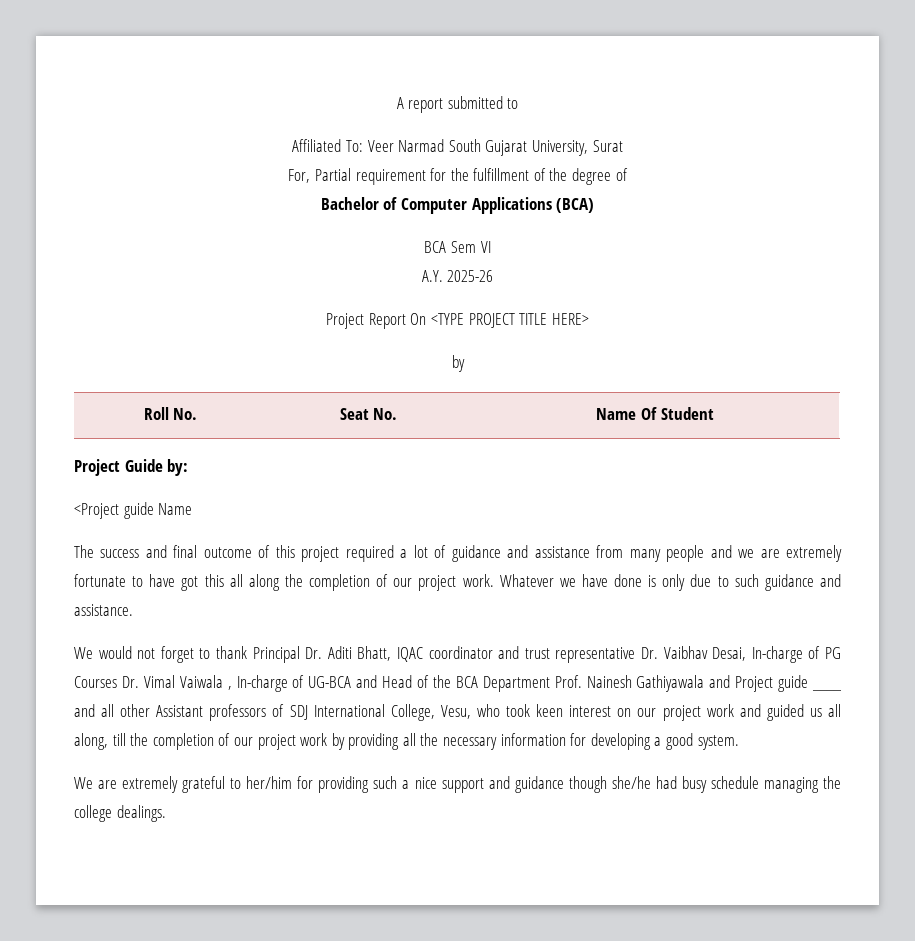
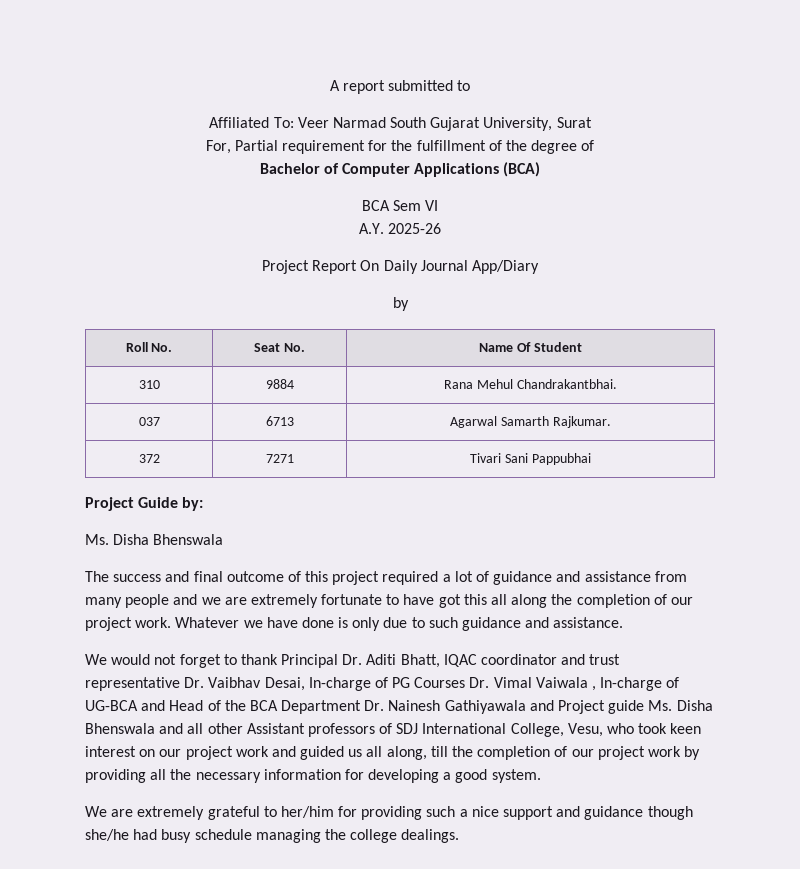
[430,313,589,328] <TYPE PROJECT TITLE HERE> -> [383,260,539,274] Daily Journal App/Diary
(714, 413) none -> [138,380,160,389] [265,379,294,389] [444,379,617,389] [138,417,160,426] [265,416,294,426] [450,416,611,428] [138,454,160,463] [265,454,294,463] [470,453,591,465] // 310 | 9884 | Rana Mehul Chandrakantbhai. // 037 | 6713 | Agarwal Samarth Rajkumar. // 372 | 7271 | Tivari Sani Pappubhai
[74,502,193,519] <Project guide Name -> [85,534,224,545] Ms. Disha Bhenswala
[554,675,582,688] Prof. -> [364,700,385,711] Dr.
[811,688,842,691] ____ -> [648,700,713,711] [85,723,155,734] Ms. Disha Bhenswala

